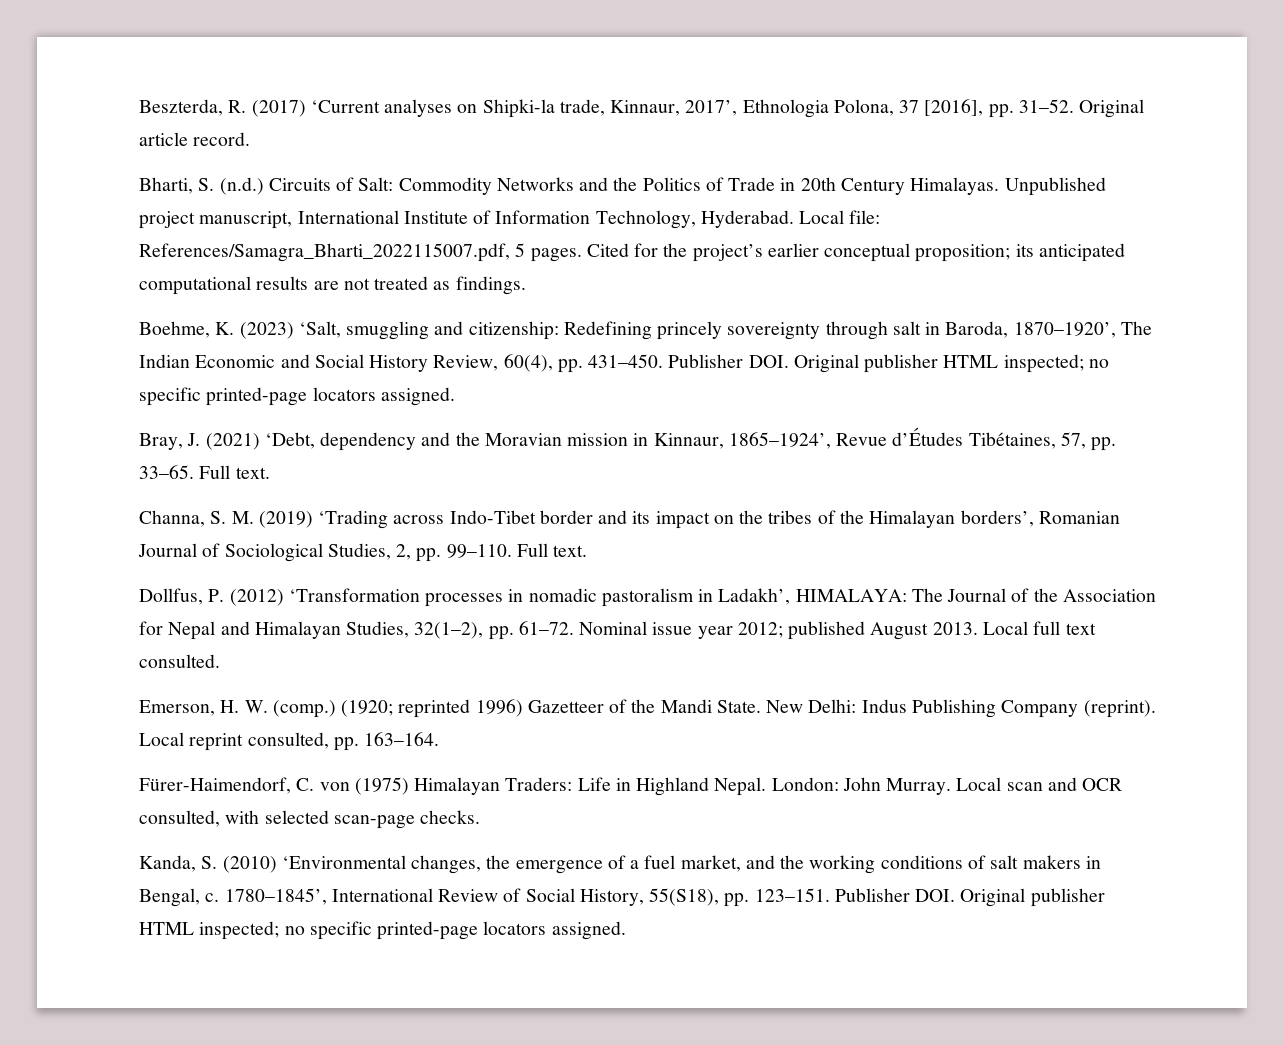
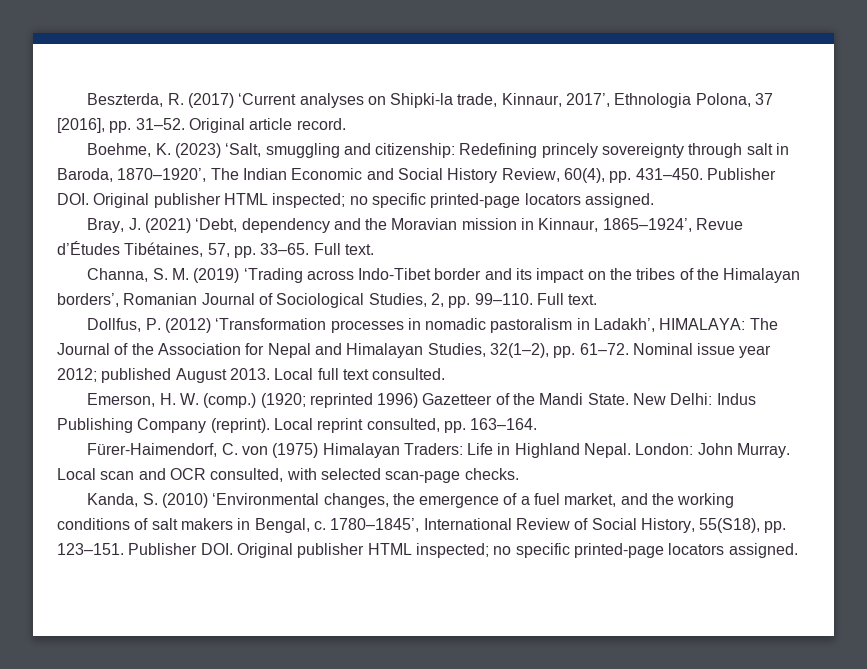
[139,177,1106,196] [139,210,881,229] [139,243,1125,262] [139,276,526,295] // Bharti, S. (n.d.) Circuits of Salt: Commodity Networks and the Politics of Trade in 20th Century Himalayas. Unpublished project manuscript, International Institute of Information Technology, Hyderabad. Local file: References/Samagra_Bharti_2022115007.pdf, 5 pages. Cited for the project’s earlier conceptual proposition; its anticipated computational results are not treated as findings. -> (346, 124) none

